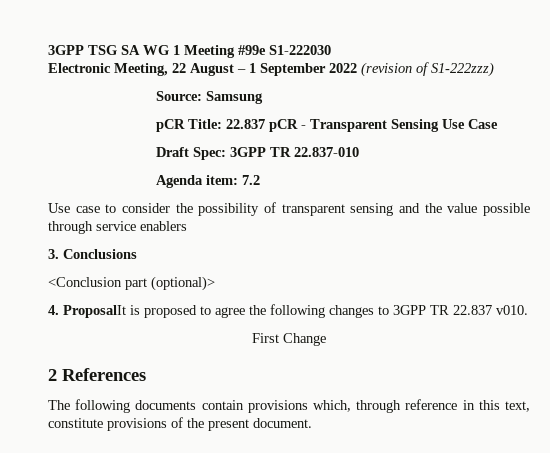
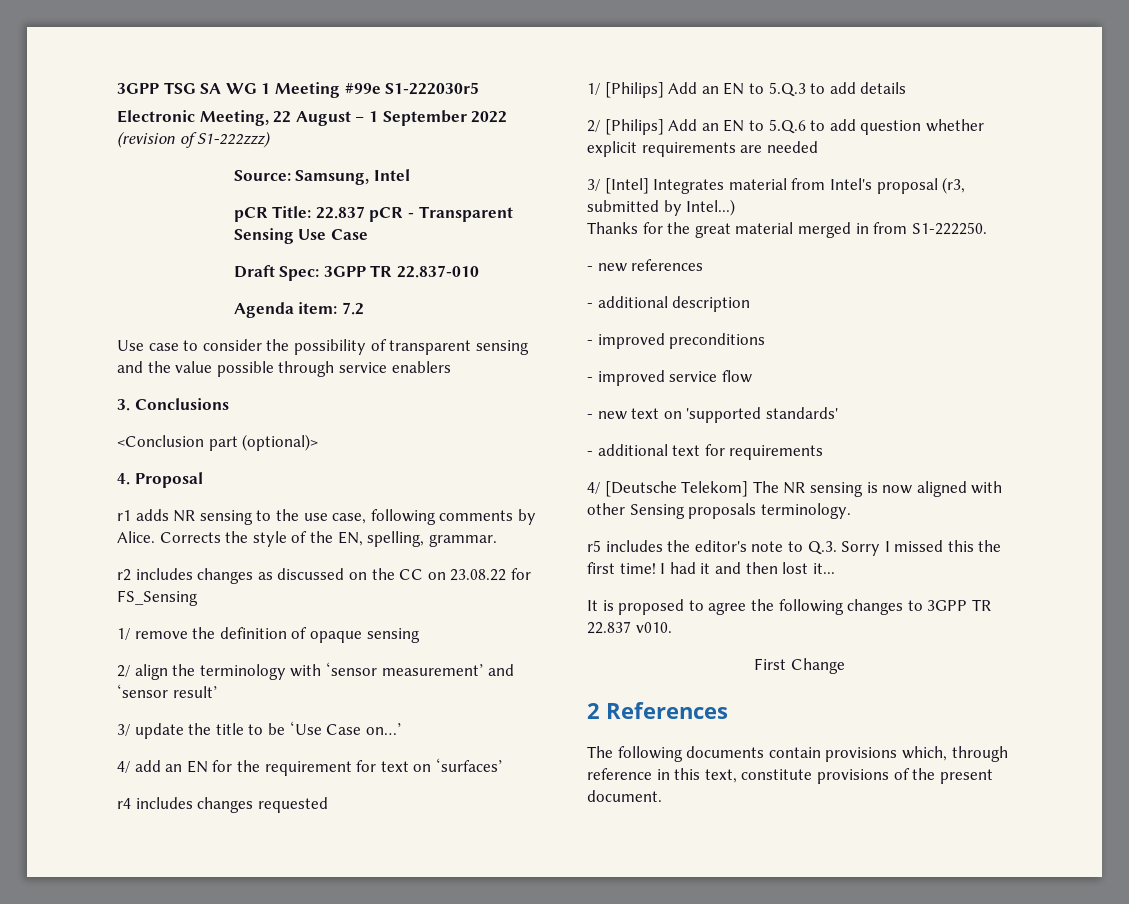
[269,45,331,55] S1-222030 -> [385,82,480,95] S1-222030r5
[206,91,264,104] Samsung -> [295,169,410,185] Samsung, Intel
[63,305,126,318] ProposalIt -> [134,472,203,488] [117,509,536,525] [117,531,497,547] [117,568,531,584] [117,590,198,606] [117,627,420,643] [117,662,515,680] [117,684,218,698] [117,721,402,739] [117,758,503,776] [117,797,328,813] [587,82,907,98] [587,119,984,135] [587,141,818,157] [587,177,966,194] [587,199,736,216] [587,222,987,238] [587,259,704,272] [587,296,751,312] [587,333,766,349] [587,370,752,386] [587,407,838,423] [587,444,824,460] [587,481,1003,497] [587,503,851,519] [587,540,1002,556] [587,562,835,574] [587,600,598,611] Proposal // r1 adds NR sensing to the use case, following comments by Alice. Corrects the style of the EN, spelling, grammar. // r2 includes changes as discussed on the CC on 23.08.22 for FS_Sensing // 1/ remove the definition of opaque sensing // 2/ align the terminology with ‘sensor measurement’ and ‘sensor result’ // 3/ update the title to be ‘Use Case on…’ // 4/ add an EN for the requirement for text on ‘surfaces’ // r4 includes changes requested // 1/ [Philips] Add an EN to 5.Q.3 to add details // 2/ [Philips] Add an EN to 5.Q.6 to add question whether explicit requirements are needed // 3/ [Intel] Integrates material from Intel's proposal (r3, submitted by Intel...) // Thanks for the great material merged in from S1-222250. // - new references // - additional description // - improved preconditions // - improved service flow // - new text on 'supported standards' // - additional text for requirements // 4/ [Deutsche Telekom] The NR sensing is now aligned with other Sensing proposals terminology. // r5 includes the editor's note to Q.3. Sorry I missed this the first time! I had it and then lost it... // It

